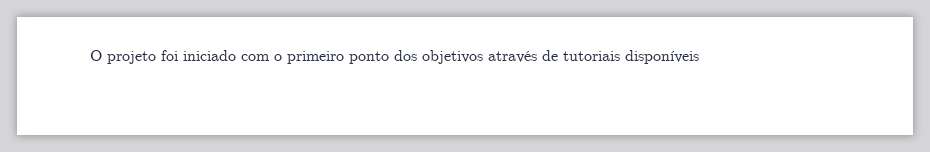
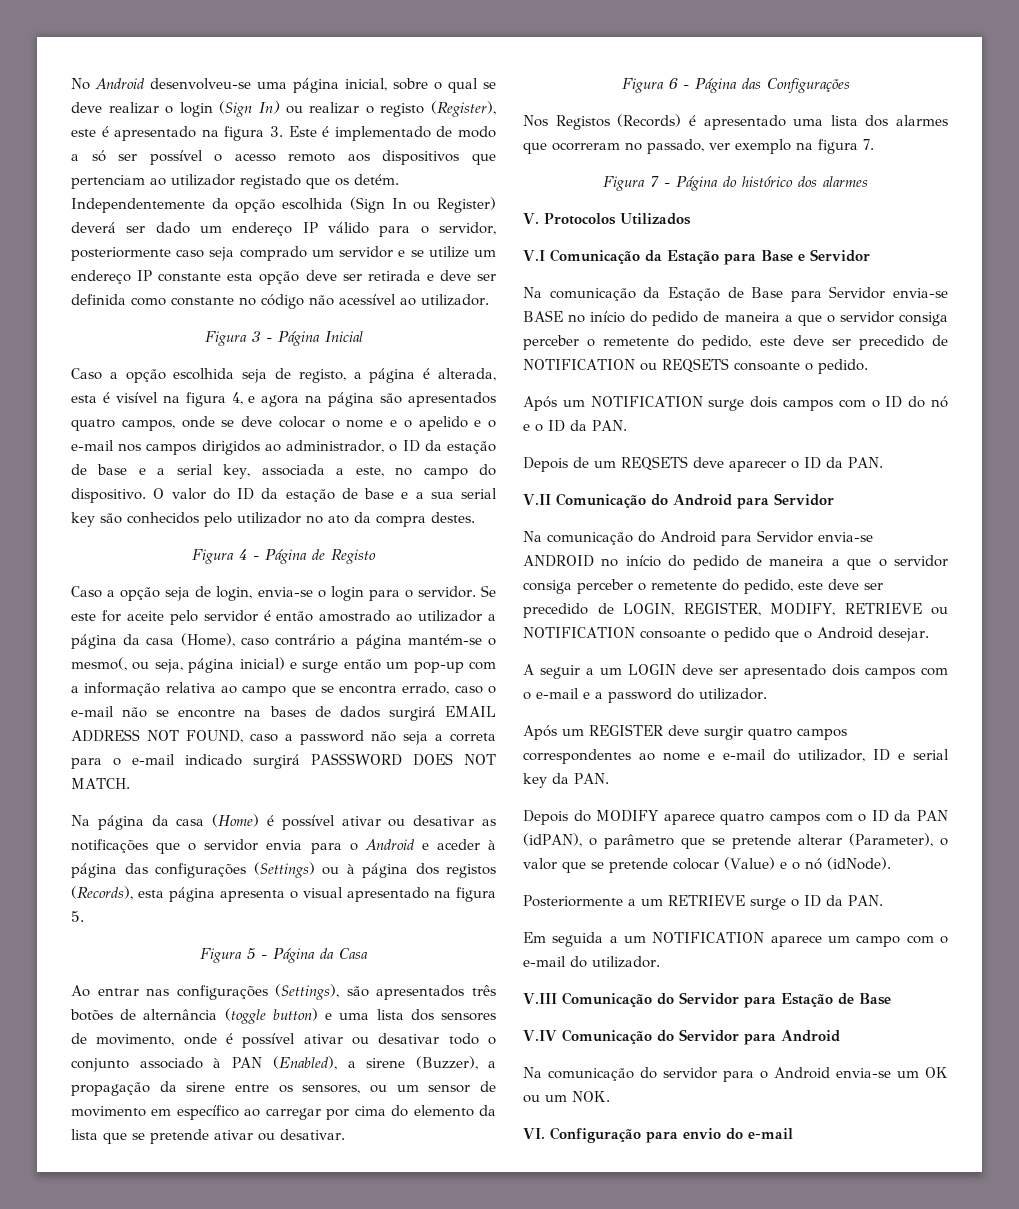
[90,50,699,64] O projeto foi iniciado com o primeiro ponto dos objetivos através de tutoriais disponíveis -> [71,78,496,93] [71,101,496,117] [71,126,497,141] [71,150,496,165] [71,174,399,189] [71,197,497,213] [71,222,496,237] [71,246,497,261] [71,270,497,285] [71,294,489,309] [204,331,363,346] [71,368,497,383] [71,392,497,407] [71,416,496,431] [71,440,497,455] [71,464,497,479] [71,488,497,503] [71,512,475,527] [192,549,376,564] [71,585,497,601] [71,610,496,625] [71,633,497,649] [71,657,496,673] [71,682,497,697] [71,706,496,721] [71,729,496,745] [71,753,496,769] [71,778,130,789] [71,814,497,830] [71,839,497,854] [71,862,496,878] [71,886,496,902] [71,911,84,922] [200,948,368,963] [71,984,496,1000] [70,1008,497,1024] [71,1033,496,1048] [71,1056,496,1072] [71,1081,497,1096] [71,1105,497,1120] [71,1129,345,1144] [621,78,850,93] [523,114,948,130] [523,139,874,154] [603,176,868,191] [523,213,691,225] [523,249,870,265] [523,286,948,302] [523,310,948,326] [523,335,948,350] [523,358,868,374] [523,396,948,411] [523,420,627,432] [523,456,883,472] [523,493,834,509] [523,530,873,546] [523,555,948,570] [523,579,883,594] [523,602,948,618] [523,627,929,642] [523,664,948,679] [523,688,767,703] [523,724,847,740] [523,749,949,764] [523,773,609,788] [523,810,949,825] [523,833,948,849] [523,857,891,873] [523,895,883,910] [523,932,948,947] [523,956,660,968] [523,992,891,1008] [523,1029,840,1045] [523,1067,948,1082] [523,1091,610,1103] [523,1127,793,1143] No Android desenvolveu-se uma página inicial, sobre o qual se deve realizar o login (Sign In) ou realizar o registo (Register), este é apresentado na figura 3. Este é implementado de modo a só ser possível o acesso remoto aos dispositivos que pertenciam ao utilizador registado que os detém. Independentemente da opção escolhida (Sign In ou Register) deverá ser dado um endereço IP válido para o servidor, posteriormente caso seja comprado um servidor e se utilize um endereço IP constante esta opção deve ser retirada e deve ser definida como constante no código não acessível ao utilizador. // Figura 3 - Página Inicial // Caso a opção escolhida seja de registo, a página é alterada, esta é visível na figura 4, e agora na página são apresentados quatro campos, onde se deve colocar o nome e o apelido e o e-mail nos campos dirigidos ao administrador, o ID da estação de base e a serial key, associada a este, no campo do dispositivo. O valor do ID da estação de base e a sua serial key são conhecidos pelo utilizador no ato da compra destes. // Figura 4 - Página de Registo // Caso a opção seja de login, envia-se o login para o servidor. Se este for aceite pelo servidor é então amostrado ao utilizador a página da casa (Home), caso contrário a página mantém-se o mesmo(, ou seja, página inicial) e surge então um pop-up com a informação relativa ao campo que se encontra errado, caso o e-mail não se encontre na bases de dados surgirá EMAIL ADDRESS NOT FOUND, caso a password não seja a correta para o e-mail indicado surgirá PASSSWORD DOES NOT MATCH. // Na página da casa (Home) é possível ativar ou desativar as notificações que o servidor envia para o Android e aceder à página das configurações (Settings) ou à página dos registos (Records), esta página apresenta o visual apresentado na figura 5. // Figura 5 - Página da Casa // Ao entrar nas configurações (Settings), são apresentados três botões de alternância (toggle button) e uma lista dos sensores de movimento, onde é possível ativar ou desativar todo o conjunto associado à PAN (Enabled), a sirene (Buzzer), a propagação da sirene entre os sensores, ou um sensor de movimento em específico ao carregar por cima do elemento da lista que se pretende ativar ou desativar. // Figura 6 - Página das Configurações // Nos Registos (Records) é apresentado uma lista dos alarmes que ocorreram no passado, ver exemplo na figura 7. // Figura 7 - Página do histórico dos alarmes // V. Protocolos Utilizados // V.I Comunicação da Estação para Base e Servidor // Na comunicação da Estação de Base para Servidor envia-se BASE no início do pedido de maneira a que o servidor consiga perceber o remetente do pedido, este deve ser precedido de NOTIFICATION ou REQSETS consoante o pedido. // Após um NOTIFICATION surge dois campos com o ID do nó e o ID da PAN. // Depois de um REQSETS deve aparecer o ID da PAN. // V.II Comunicação do Android para Servidor // Na comunicação do Android para Servidor envia-se ANDROID no início do pedido de maneira a que o servidor consiga perceber o remetente do pedido, este deve ser precedido de LOGIN, REGISTER, MODIFY, RETRIEVE ou NOTIFICATION consoante o pedido que o Android desejar. // A seguir a um LOGIN deve ser apresentado dois campos com o e-mail e a password do utilizador. // Após um REGISTER deve surgir quatro campos correspondentes ao nome e e-mail do utilizador, ID e serial key da PAN. // Depois do MODIFY aparece quatro campos com o ID da PAN (idPAN), o parâmetro que se pretende alterar (Parameter), o valor que se pretende colocar (Value) e o nó (idNode). // Posteriormente a um RETRIEVE surge o ID da PAN. // Em seguida a um NOTIFICATION aparece um campo com o e-mail do utilizador. // V.III Comunicação do Servidor para Estação de Base // V.IV Comunicação do Servidor para Android // Na comunicação do servidor para o Android envia-se um OK ou um NOK. // VI. Configuração para envio do e-mail

